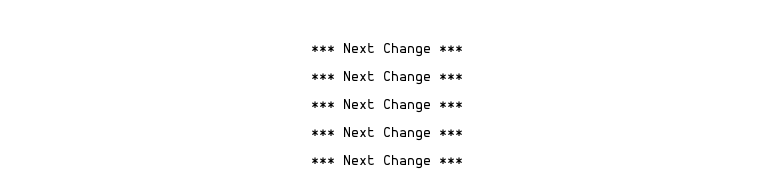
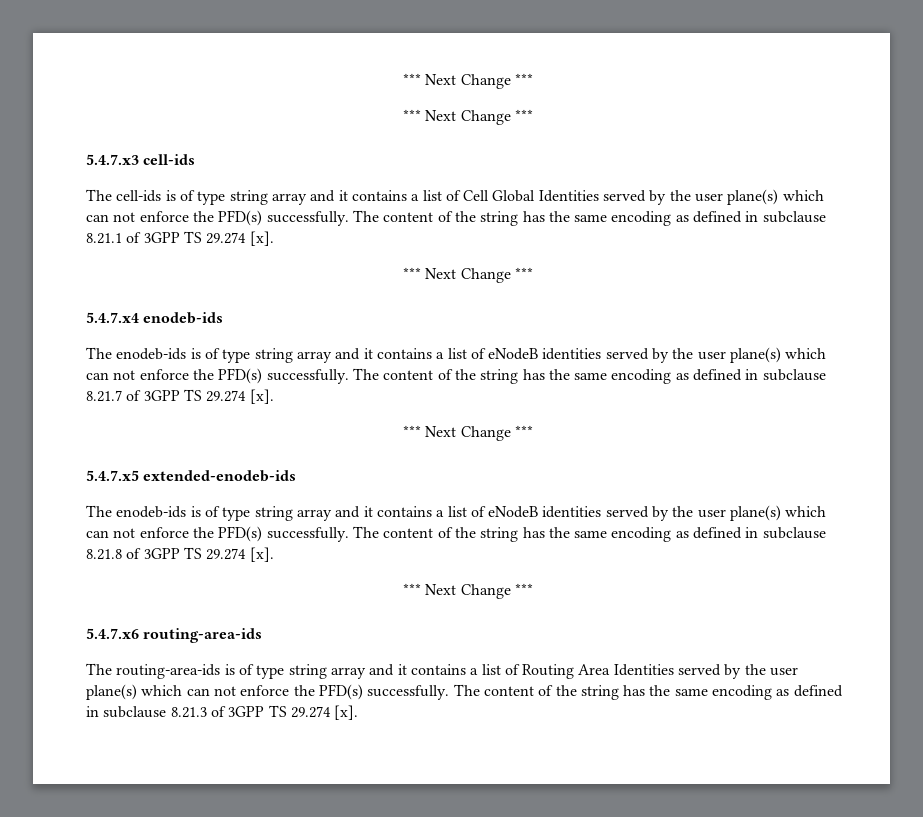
[311,43,463,57] [311,71,463,85] [311,99,463,113] [311,127,463,141] [311,155,463,169] *** Next Change *** // *** Next Change *** // *** Next Change *** // *** Next Change *** // *** Next Change *** -> [403,73,533,89] [403,109,533,125] [86,154,196,165] [86,189,824,205] [86,210,826,226] [86,231,274,246] [403,267,533,283] [86,312,224,324] [86,347,827,363] [86,368,826,384] [86,389,274,404] [403,425,533,441] [86,470,297,482] [86,505,827,521] [86,526,826,542] [86,547,274,562] [403,583,533,599] [86,628,263,643] [86,663,799,679] [86,684,843,700] [86,705,359,720] *** Next Change *** // *** Next Change *** // 5.4.7.x3 cell-ids // The cell-ids is of type string array and it contains a list of Cell Global Identities served by the user plane(s) which can not enforce the PFD(s) successfully. The content of the string has the same encoding as defined in subclause 8.21.1 of 3GPP TS 29.274 [x]. // *** Next Change *** // 5.4.7.x4 enodeb-ids // The enodeb-ids is of type string array and it contains a list of eNodeB identities served by the user plane(s) which can not enforce the PFD(s) successfully. The content of the string has the same encoding as defined in subclause 8.21.7 of 3GPP TS 29.274 [x]. // *** Next Change *** // 5.4.7.x5 extended-enodeb-ids // The enodeb-ids is of type string array and it contains a list of eNodeB identities served by the user plane(s) which can not enforce the PFD(s) successfully. The content of the string has the same encoding as defined in subclause 8.21.8 of 3GPP TS 29.274 [x]. // *** Next Change *** // 5.4.7.x6 routing-area-ids // The routing-area-ids is of type string array and it contains a list of Routing Area Identities served by the user plane(s) which can not enforce the PFD(s) successfully. The content of the string has the same encoding as defined in subclause 8.21.3 of 3GPP TS 29.274 [x].

